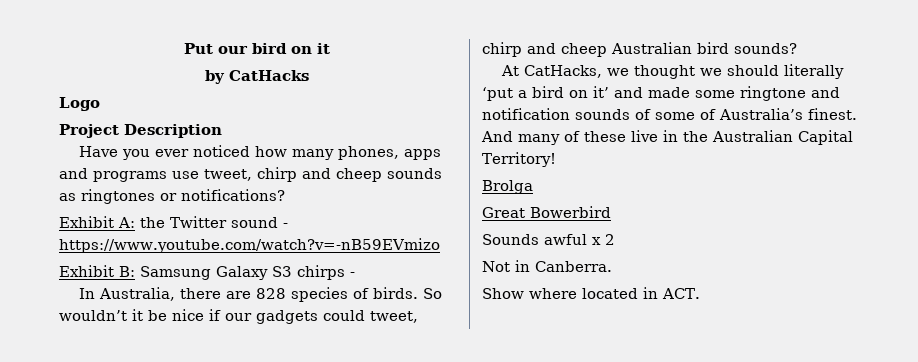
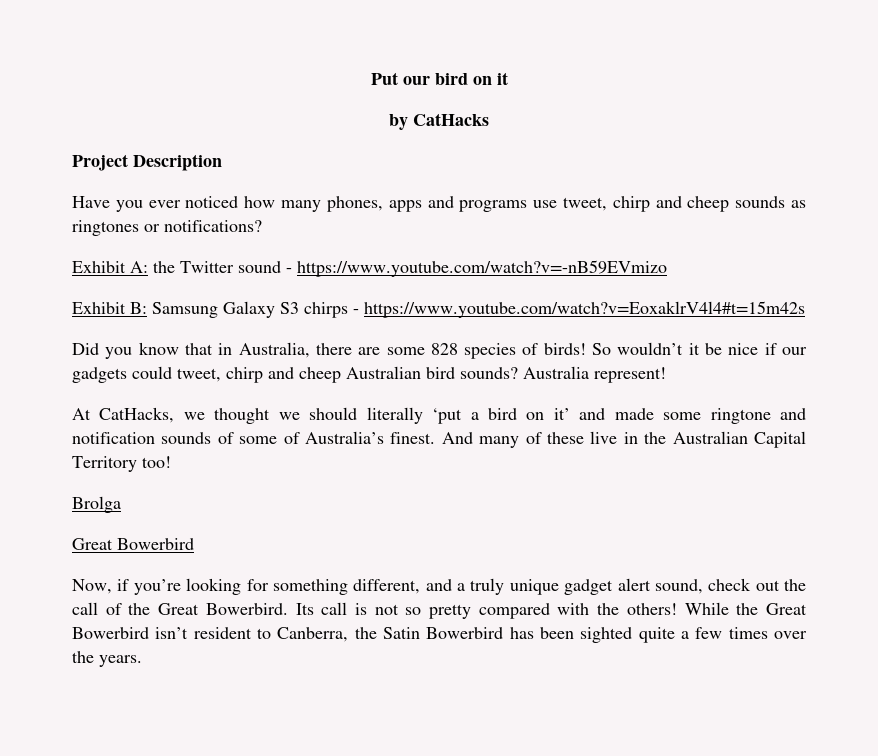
[59,97,100,111] // Logo -> (489, 119) none
[78,288,95,299] // In -> [364,301,805,318] [72,342,233,359] https://www.youtube.com/watch?v=EoxaklrV4l4#t=15m42s // Did you know that in
(251, 295) none -> [386,347,425,355] some
[372,287,418,299] birds. -> [543,343,586,355] birds!
(797, 48) none -> [523,366,666,383] Australia represent!
[482,152,556,167] Territory! -> [72,456,171,472] Territory too!
[482,234,615,245] [482,260,612,272] [482,287,700,299] Sounds awful x 2 // Not in Canberra. // Show where located in ACT. -> [72,578,806,595] [72,602,808,619] [72,627,808,643] [72,651,142,667] Now, if you’re looking for something different, and a truly unique gadget alert sound, check out the call of the Great Bowerbird. Its call is not so pretty compared with the others! While the Great Bowerbird isn’t resident to Canberra, the Satin Bowerbird has been sighted quite a few times over the years.

